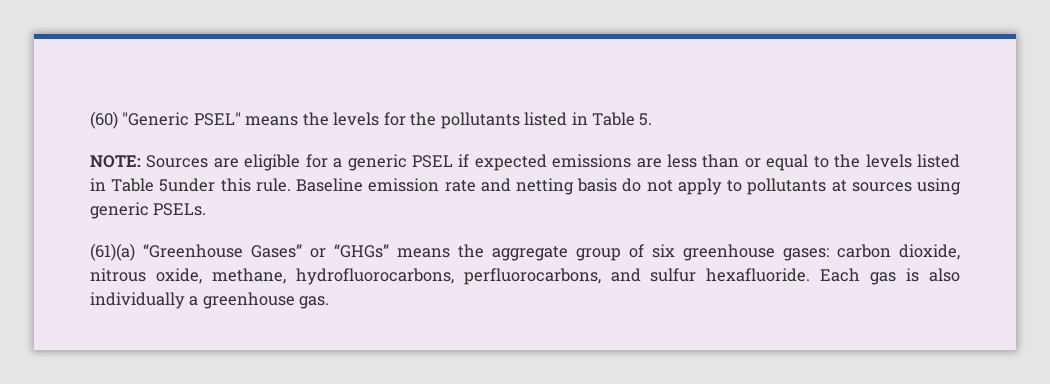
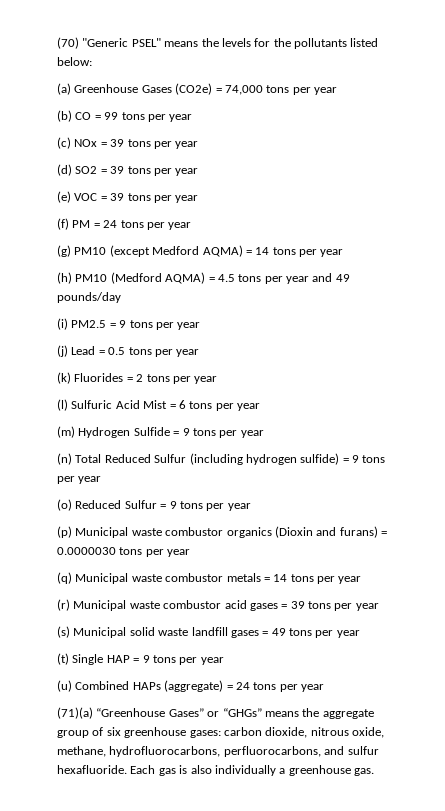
[90,111,118,129] (60) -> [57,37,79,49] (70)
[571,112,653,126] [90,154,961,171] [90,178,961,195] [90,202,207,219] [90,243,135,261] in Table 5. // NOTE: Sources are eligible for a generic PSEL if expected emissions are less than or equal to the levels listed in Table 5under this rule. Baseline emission rate and netting basis do not apply to pollutants at sources using generic PSELs. // (61)(a) -> [57,57,92,66] [57,83,337,95] [57,110,193,122] [57,137,199,149] [57,164,199,176] [57,191,199,203] [57,218,192,230] [57,245,344,257] [57,272,350,284] [57,292,121,303] [57,318,201,330] [57,345,200,357] [57,372,218,384] [57,399,260,411] [57,426,264,438] [57,453,386,465] [57,476,102,484] [57,499,251,511] [57,526,387,538] [57,547,191,557] [57,572,362,584] [57,599,379,611] [57,626,360,638] [57,653,224,665] [57,680,324,692] [57,707,93,719] below: // (a) Greenhouse Gases (CO2e) = 74,000 tons per year // (b) CO = 99 tons per year // (c) NOx = 39 tons per year // (d) SO2 = 39 tons per year // (e) VOC = 39 tons per year // (f) PM = 24 tons per year // (g) PM10 (except Medford AQMA) = 14 tons per year // (h) PM10 (Medford AQMA) = 4.5 tons per year and 49 pounds/day // (i) PM2.5 = 9 tons per year // (j) Lead = 0.5 tons per year // (k) Fluorides = 2 tons per year // (l) Sulfuric Acid Mist = 6 tons per year // (m) Hydrogen Sulfide = 9 tons per year // (n) Total Reduced Sulfur (including hydrogen sulfide) = 9 tons per year // (o) Reduced Sulfur = 9 tons per year // (p) Municipal waste combustor organics (Dioxin and furans) = 0.0000030 tons per year // (q) Municipal waste combustor metals = 14 tons per year // (r) Municipal waste combustor acid gases = 39 tons per year // (s) Municipal solid waste landfill gases = 49 tons per year // (t) Single HAP = 9 tons per year // (u) Combined HAPs (aggregate) = 24 tons per year // (71)(a)

